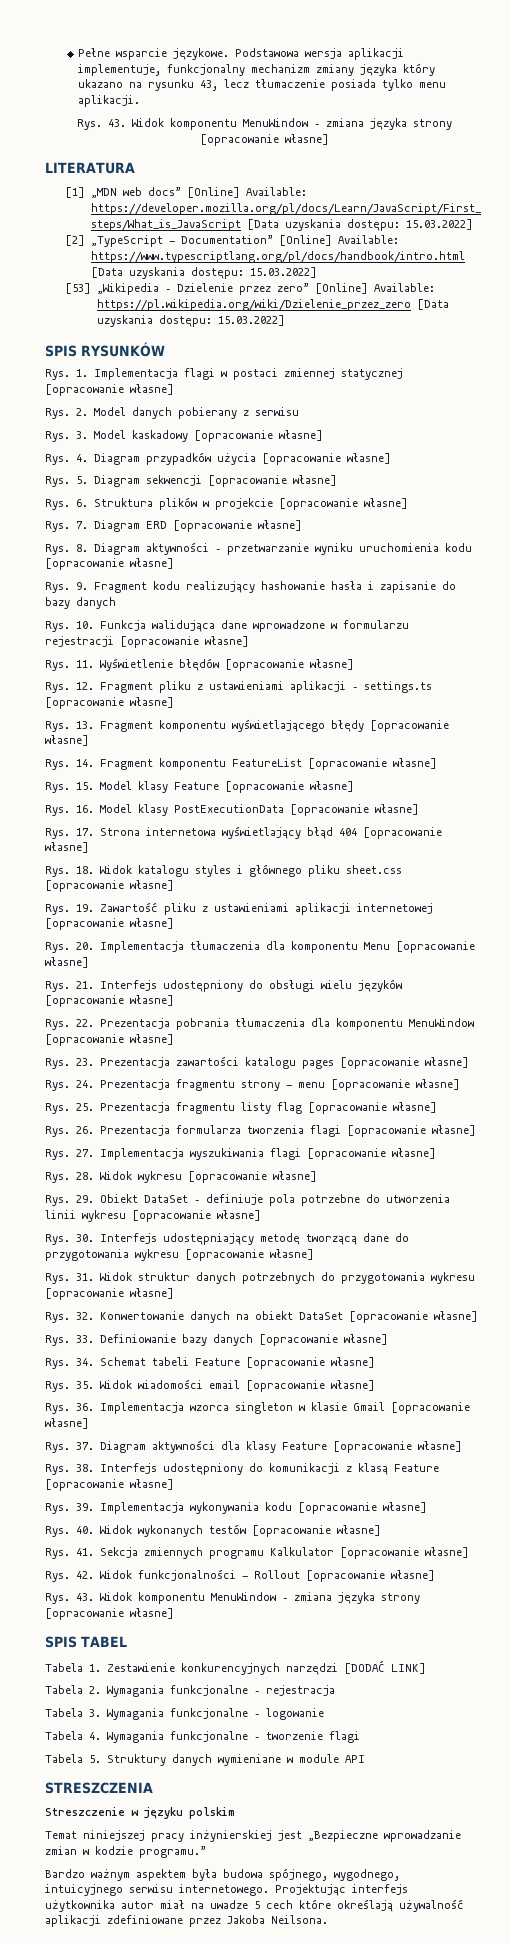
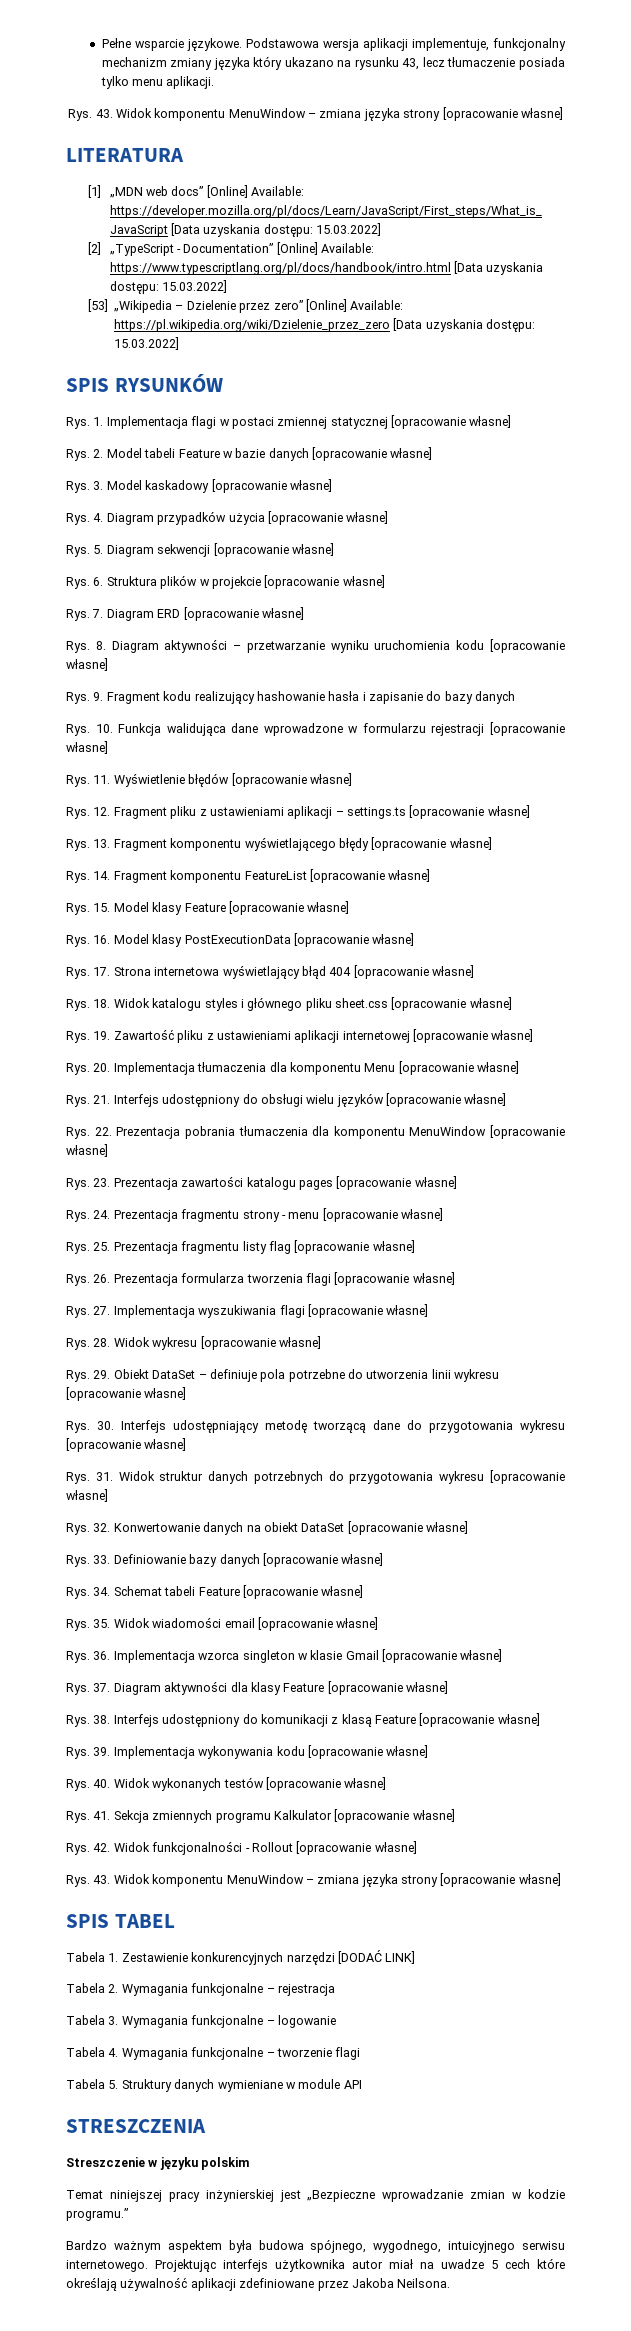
[132,407,299,419] danych pobierany z serwisu -> [144,447,433,461] tabeli Feature w bazie danych [opracowanie własne]

